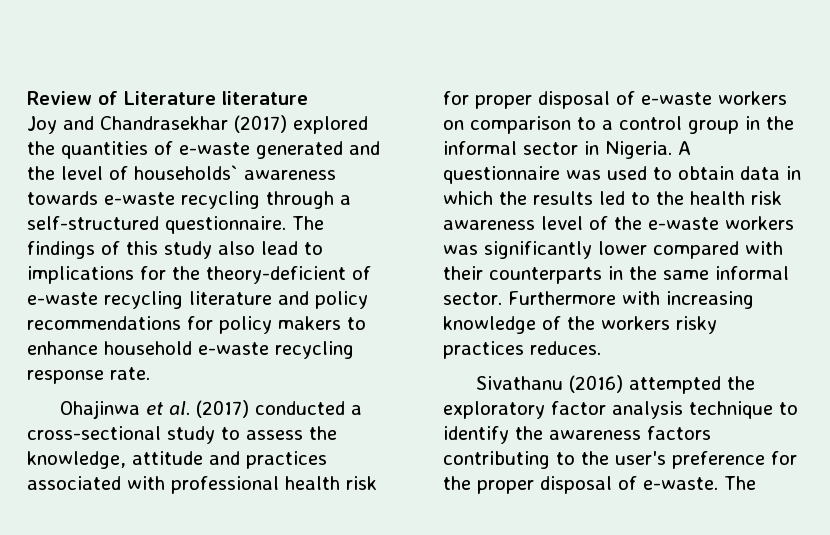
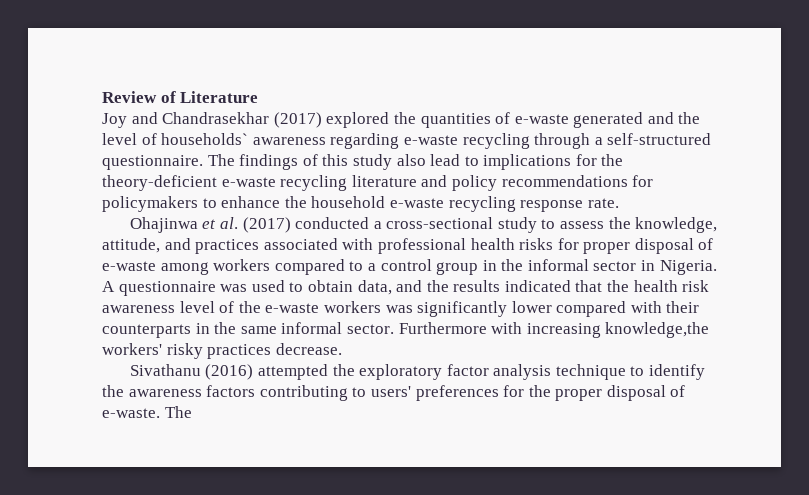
[222,91,308,105] literature -> (259, 97) none
[27,191,98,205] towards -> [330,133,400,149] regarding
[352,266,371,280] of -> (217, 183) none
[219,316,341,334] policy makers -> [102,196,198,212] policymakers
(98, 348) none -> [284,196,307,208] the
[132,451,203,465] attitude -> [102,238,160,253] attitude,
[346,476,377,490] risk -> [519,238,554,250] risks
[718,91,787,105] [443,116,571,134] workers on comparison -> [160,259,345,275] among workers compared
[740,166,801,180] [443,191,650,205] data in which the results led to -> [357,280,603,295] data, and the results indicated that
[443,316,670,334] knowledge of the workers -> [605,322,710,338] [102,343,162,355] knowledge,the workers'
[530,341,601,355] reduces. -> [275,343,342,355] decrease.
[581,451,765,469] the user's preference -> [370,385,499,401] users' preferences

